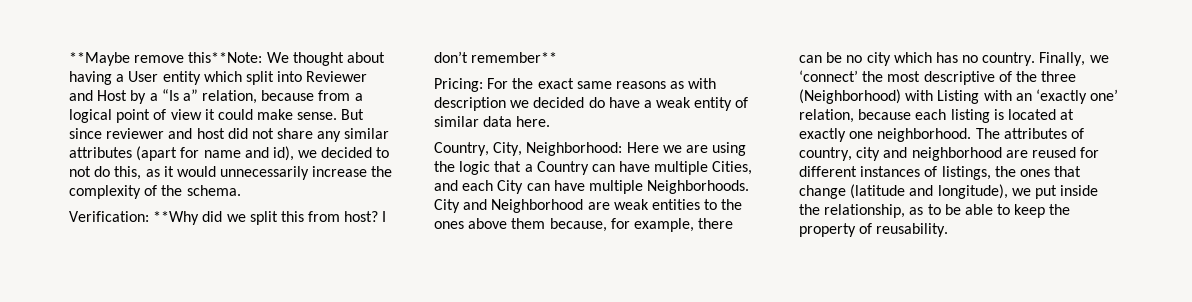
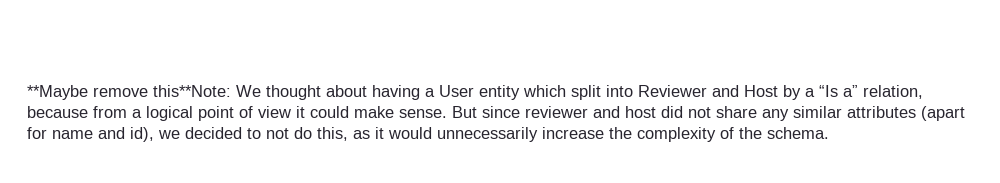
[69,211,387,225] [434,51,558,63] [434,78,717,92] [434,97,749,111] [434,116,551,127] [434,142,747,156] [434,161,753,175] [434,180,750,194] [434,199,743,213] [434,218,734,232] [799,52,1109,66] [799,70,1077,85] [799,89,1119,104] [799,109,1075,123] [799,128,1084,142] [799,147,1100,161] [799,166,1082,180] [799,184,1099,199] [799,204,1071,218] [799,223,949,237] // Verification: **Why did we split this from host? I don’t remember** // Pricing: For the exact same reasons as with description we decided do have a weak entity of similar data here. // Country, City, Neighborhood: Here we are using the logic that a Country can have multiple Cities, and each City can have multiple Neighborhoods. City and Neighborhood are weak entities to the ones above them because, for example, there can be no city which has no country. Finally, we ‘connect’ the most descriptive of the three (Neighborhood) with Listing with an ‘exactly one’ relation, because each listing is located at exactly one neighborhood. The attributes of country, city and neighborhood are reused for different instances of listings, the ones that change (latitude and longitude), we put inside the relationship, as to be able to keep the property of reusability. -> (829, 133) none

